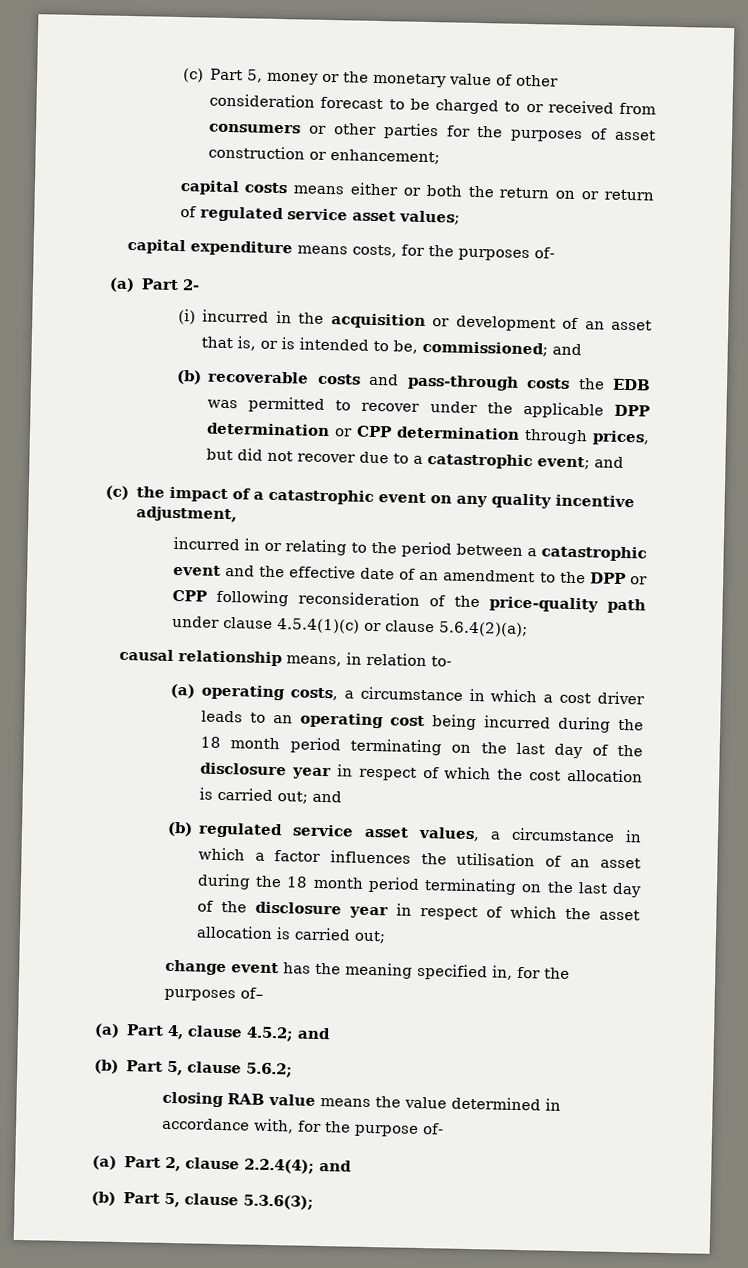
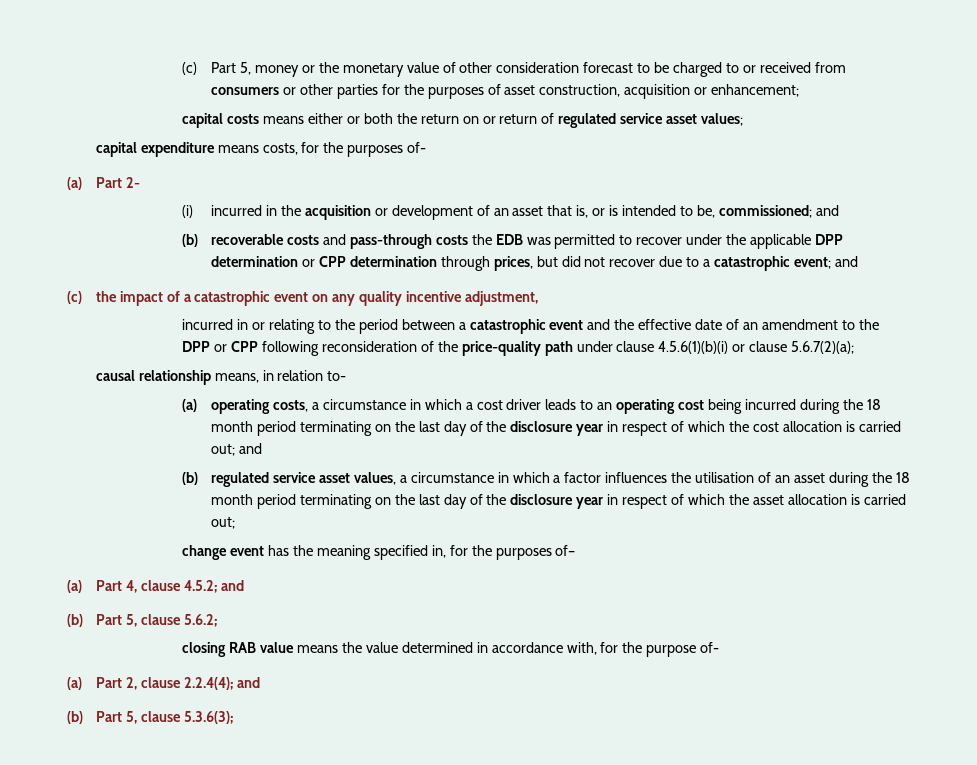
[208,145,306,160] construction -> [539,84,691,99] construction, acquisition
[276,618,360,634] 4.5.4(1)(c) -> [658,341,729,354] 4.5.6(1)(b)(i)
[437,621,528,638] 5.6.4(2)(a); -> [791,341,855,354] 5.6.7(2)(a);

